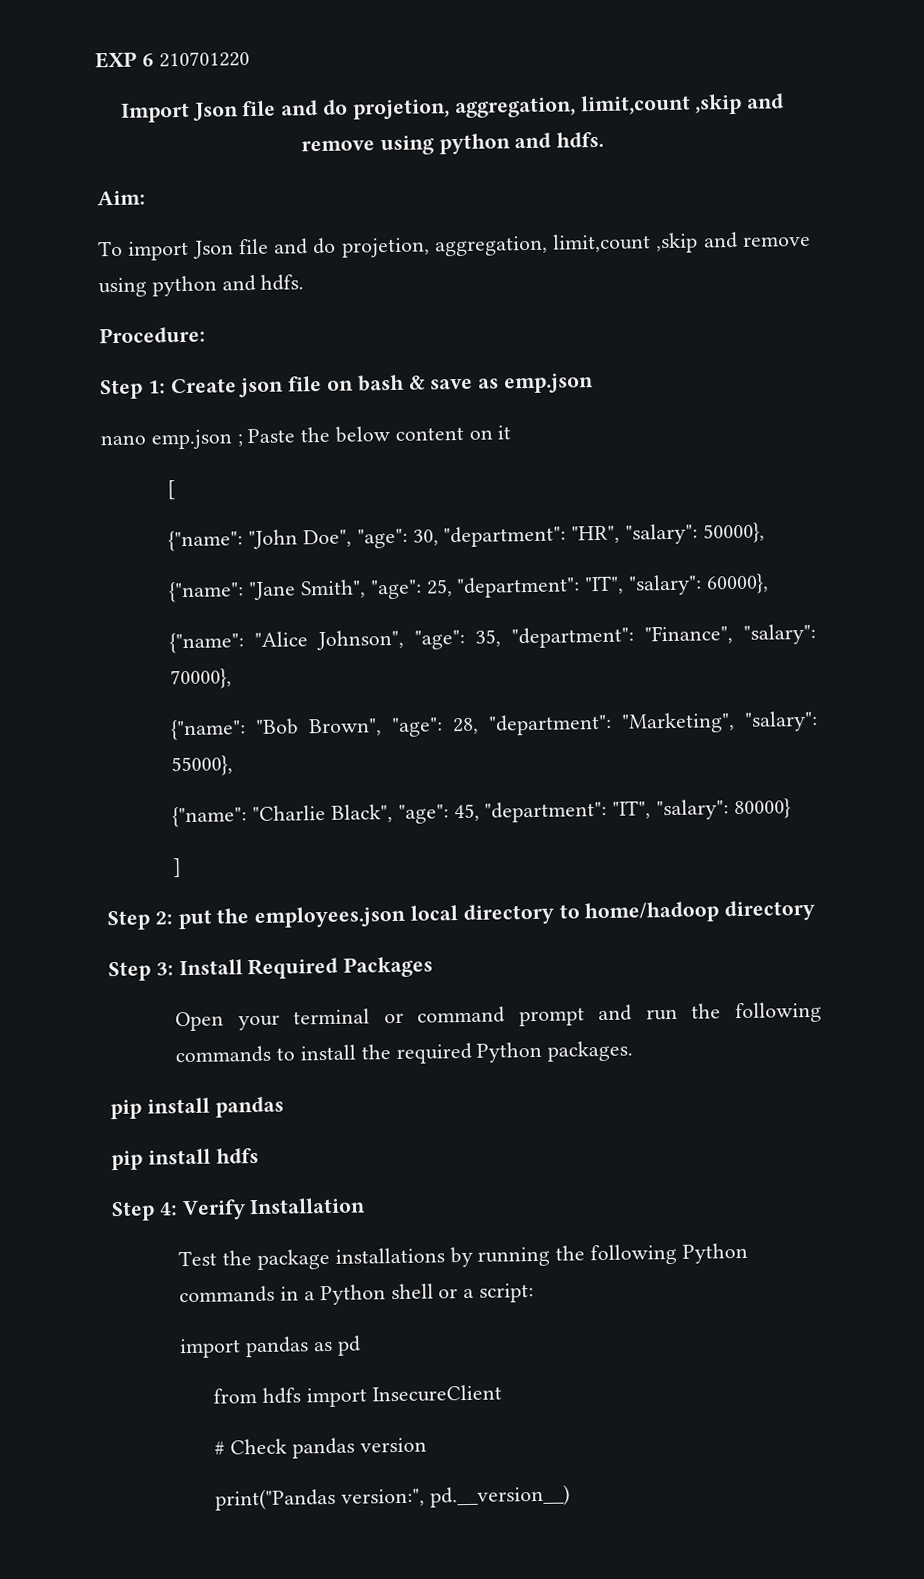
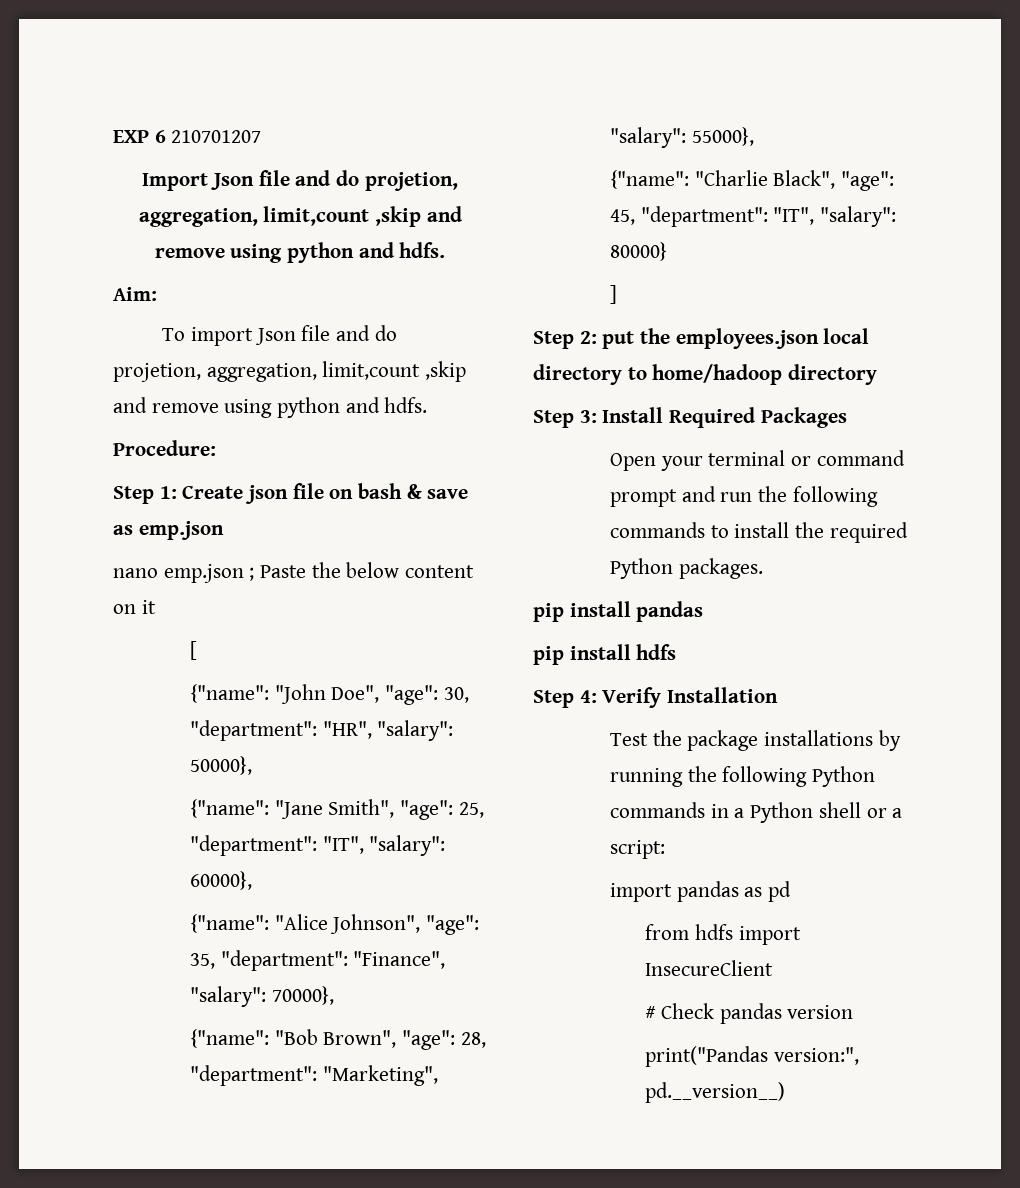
[158,51,250,68] 210701220 -> [171,130,262,143] 210701207

